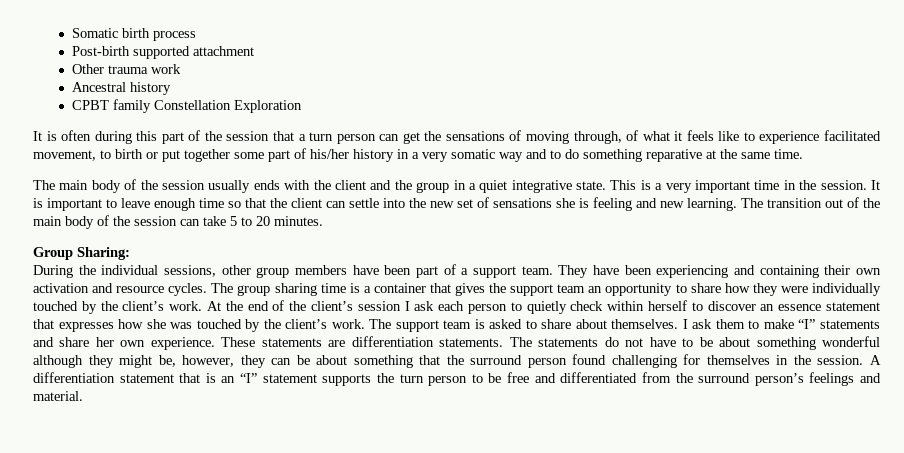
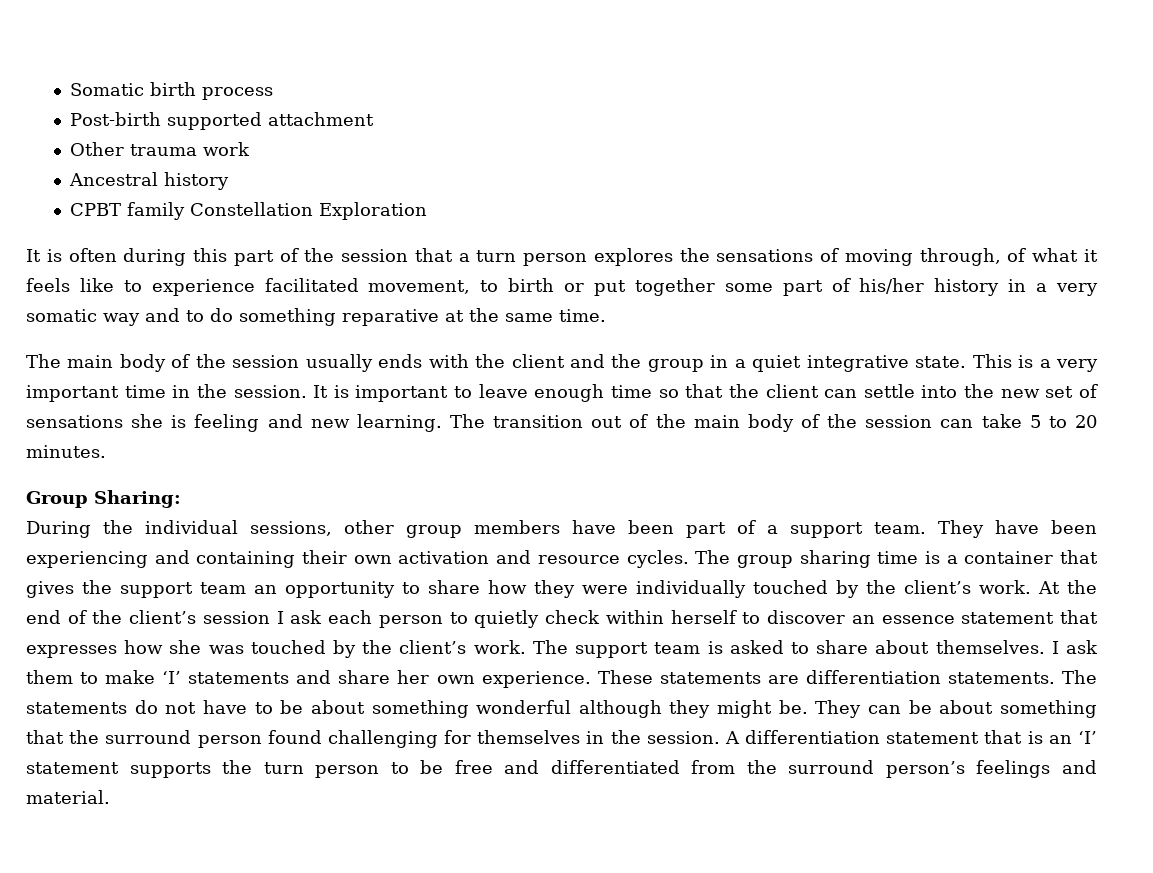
[379,132,420,144] can get -> [593,248,673,266] explores
[798,319,816,329] “I” -> [162,671,182,684] ‘I’
[158,355,266,368] be, however, they -> [778,700,862,718] be. They
[240,373,258,383] “I” -> [1077,731,1097,744] ‘I’

